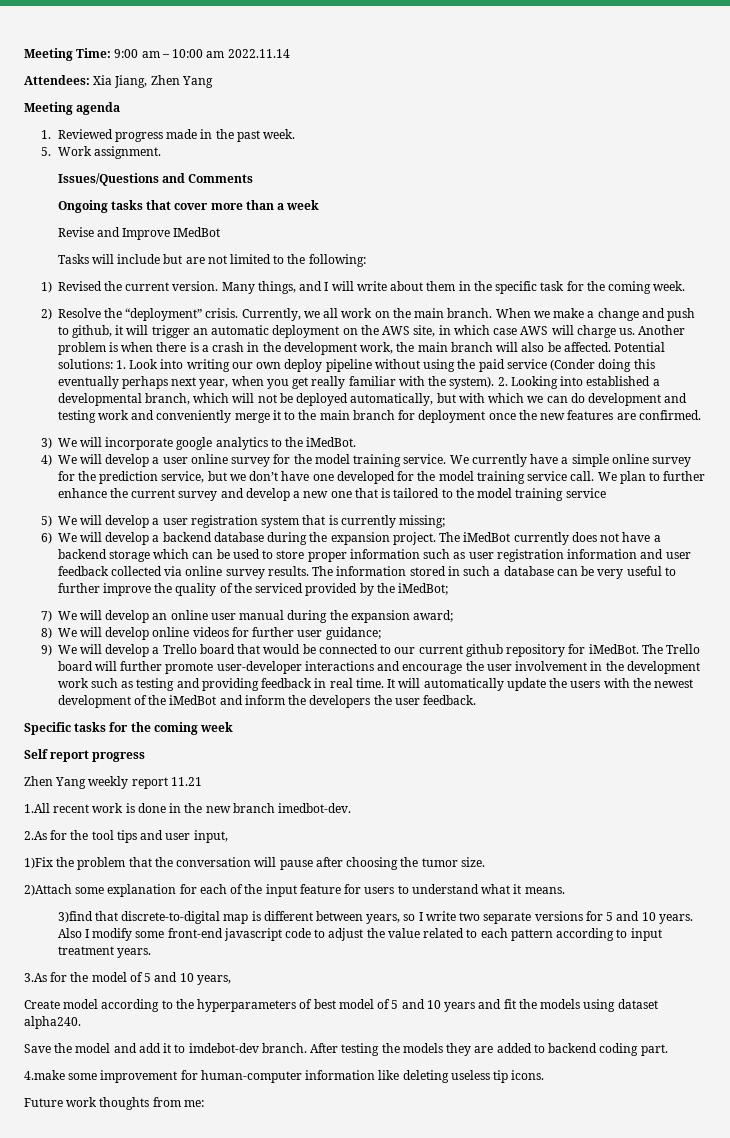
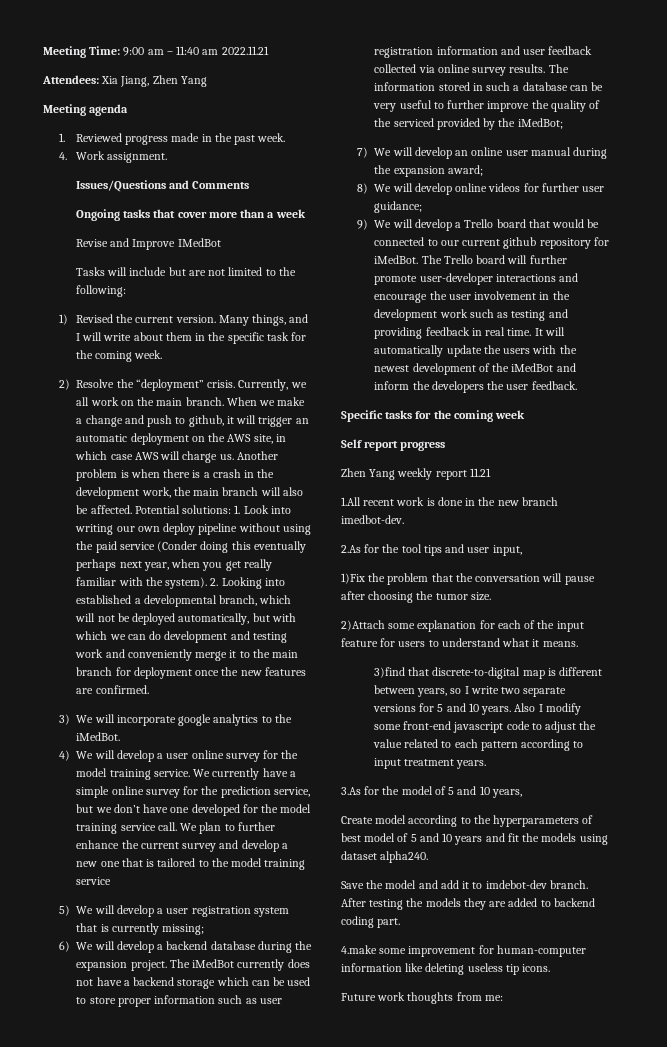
[172,49,290,58] 10:00 am 2022.11.14 -> [176,46,269,55] 11:40 am 2022.11.21
[40,147,51,156] 5. -> [59,152,68,160] 4.

